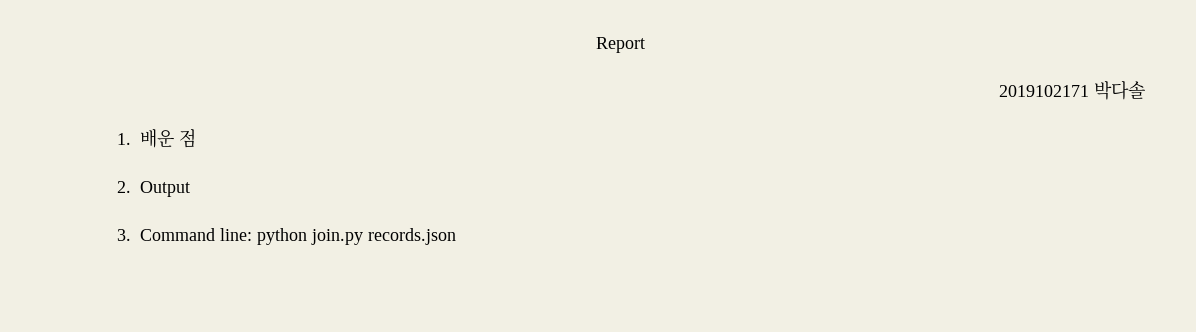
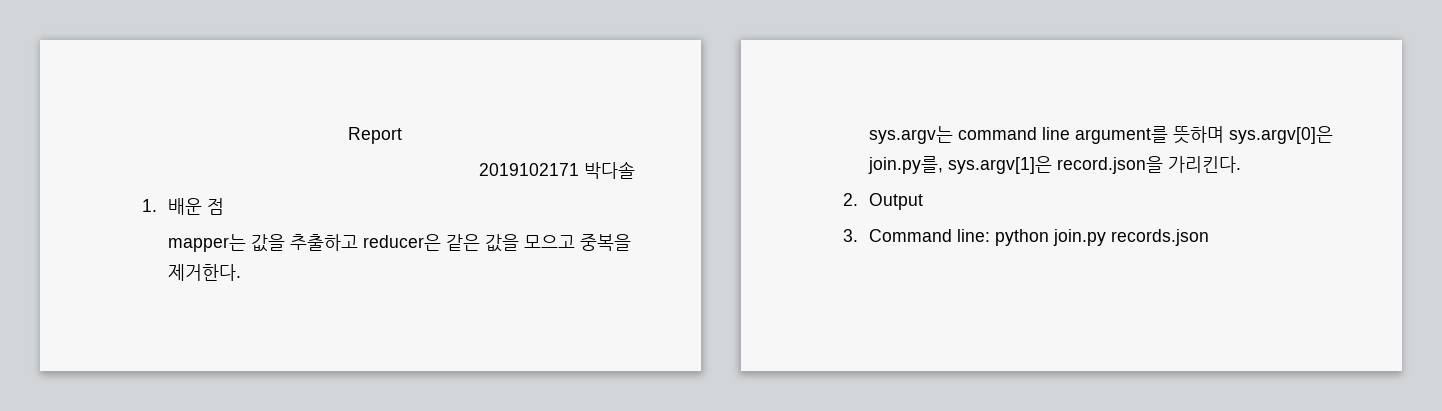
(197, 138) none -> [168,234,632,252] [168,264,242,281] [869,126,1334,144] [868,156,1242,174] // mapper는 값을 추출하고 reducer은 같은 값을 모으고 중복을 제거한다. // sys.argv는 command line argument를 뜻하며 sys.argv[0]은 join.py를, sys.argv[1]은 record.json을 가리킨다.

